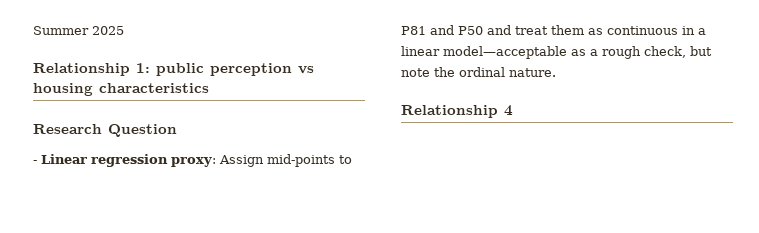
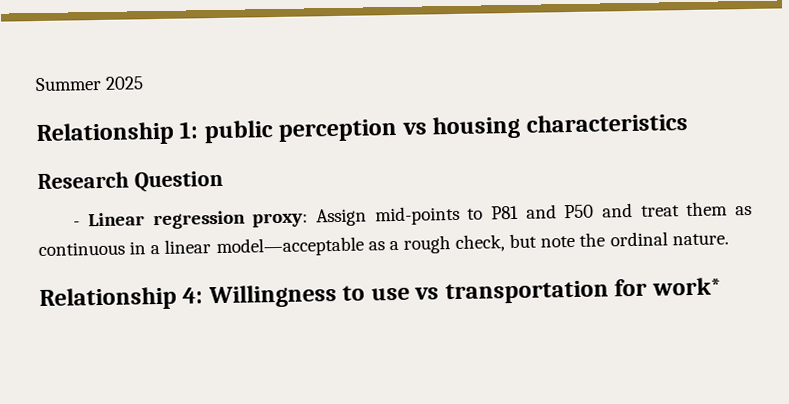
[504,105,513,116] 4 -> [182,277,722,309] 4: Willingness to use vs transportation for work*

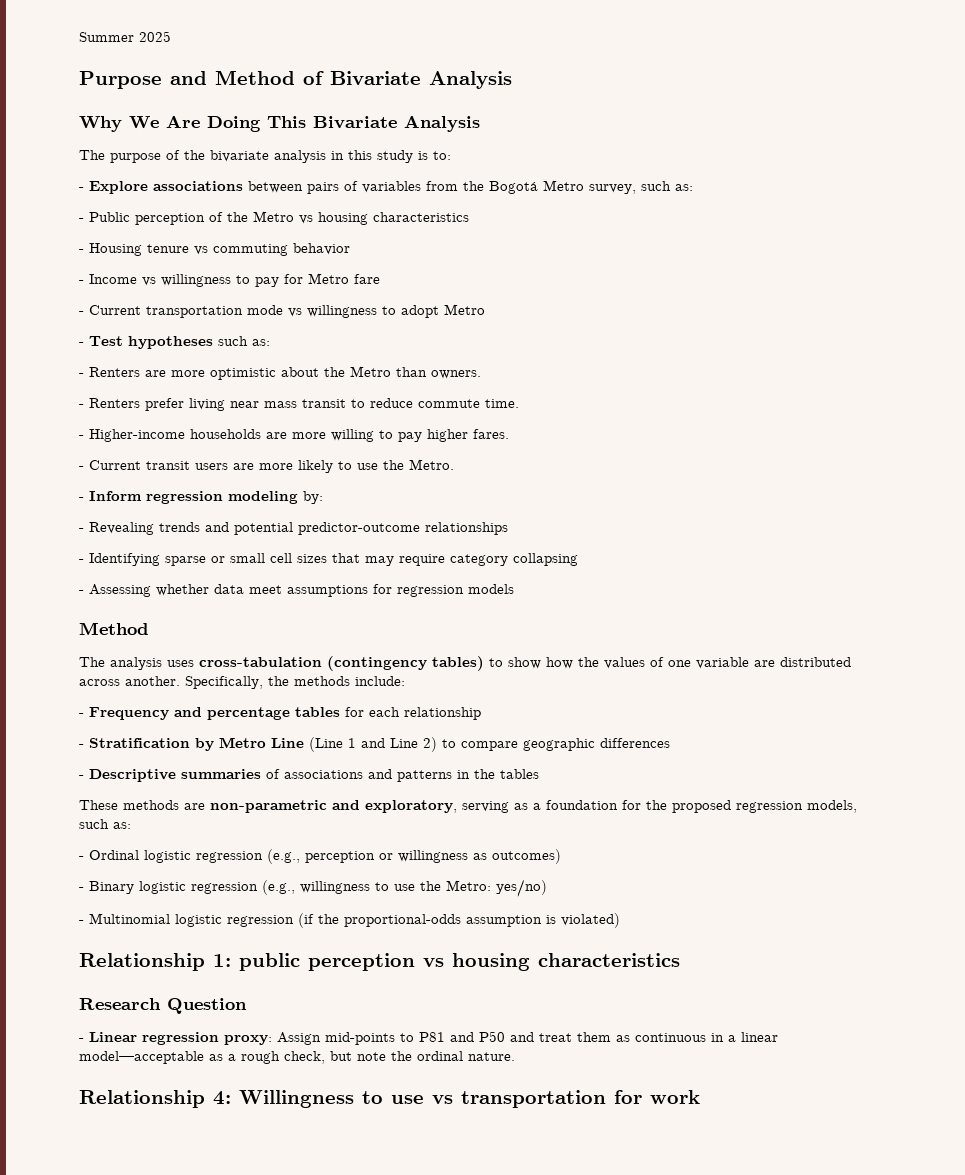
(145, 83) none -> [79,70,512,89] [79,115,480,132] [79,150,451,163] [79,180,693,194] [79,211,469,225] [79,243,350,256] [79,273,380,287] [79,304,485,318] [79,336,270,349] [79,366,481,380] [79,398,519,411] [79,429,509,442] [79,459,454,473] [79,491,323,504] [79,522,508,535] [79,553,578,566] [79,584,514,597] [79,622,148,635] [79,656,851,671] [79,676,405,689] [79,707,481,720] [79,737,670,752] [79,769,539,782] [79,800,857,813] [79,819,131,829] [79,849,561,864] [79,879,547,897] [79,913,620,928] // Purpose and Method of Bivariate Analysis // Why We Are Doing This Bivariate Analysis // The purpose of the bivariate analysis in this study is to: // - Explore associations between pairs of variables from the Bogotá Metro survey, such as: // - Public perception of the Metro vs housing characteristics // - Housing tenure vs commuting behavior // - Income vs willingness to pay for Metro fare // - Current transportation mode vs willingness to adopt Metro // - Test hypotheses such as: // - Renters are more optimistic about the Metro than owners. // - Renters prefer living near mass transit to reduce commute time. // - Higher-income households are more willing to pay higher fares. // - Current transit users are more likely to use the Metro. // - Inform regression modeling by: // - Revealing trends and potential predictor-outcome relationships // - Identifying sparse or small cell sizes that may require category collapsing // - Assessing whether data meet assumptions for regression models // Method // The analysis uses cross-tabulation (contingency tables) to show how the values of one variable are distributed across another. Specifically, the methods include: // - Frequency and percentage tables for each relationship // - Stratification by Metro Line (Line 1 and Line 2) to compare geographic differences // - Descriptive summaries of associations and patterns in the tables // These methods are non-parametric and exploratory, serving as a foundation for the proposed regression models, such as: // - Ordinal logistic regression (e.g., perception or willingness as outcomes) // - Binary logistic regression (e.g., willingness to use the Metro: yes/no) // - Multinomial logistic regression (if the proportional-odds assumption is violated)
[651,277,722,296] work* -> [650,1090,700,1104] work

